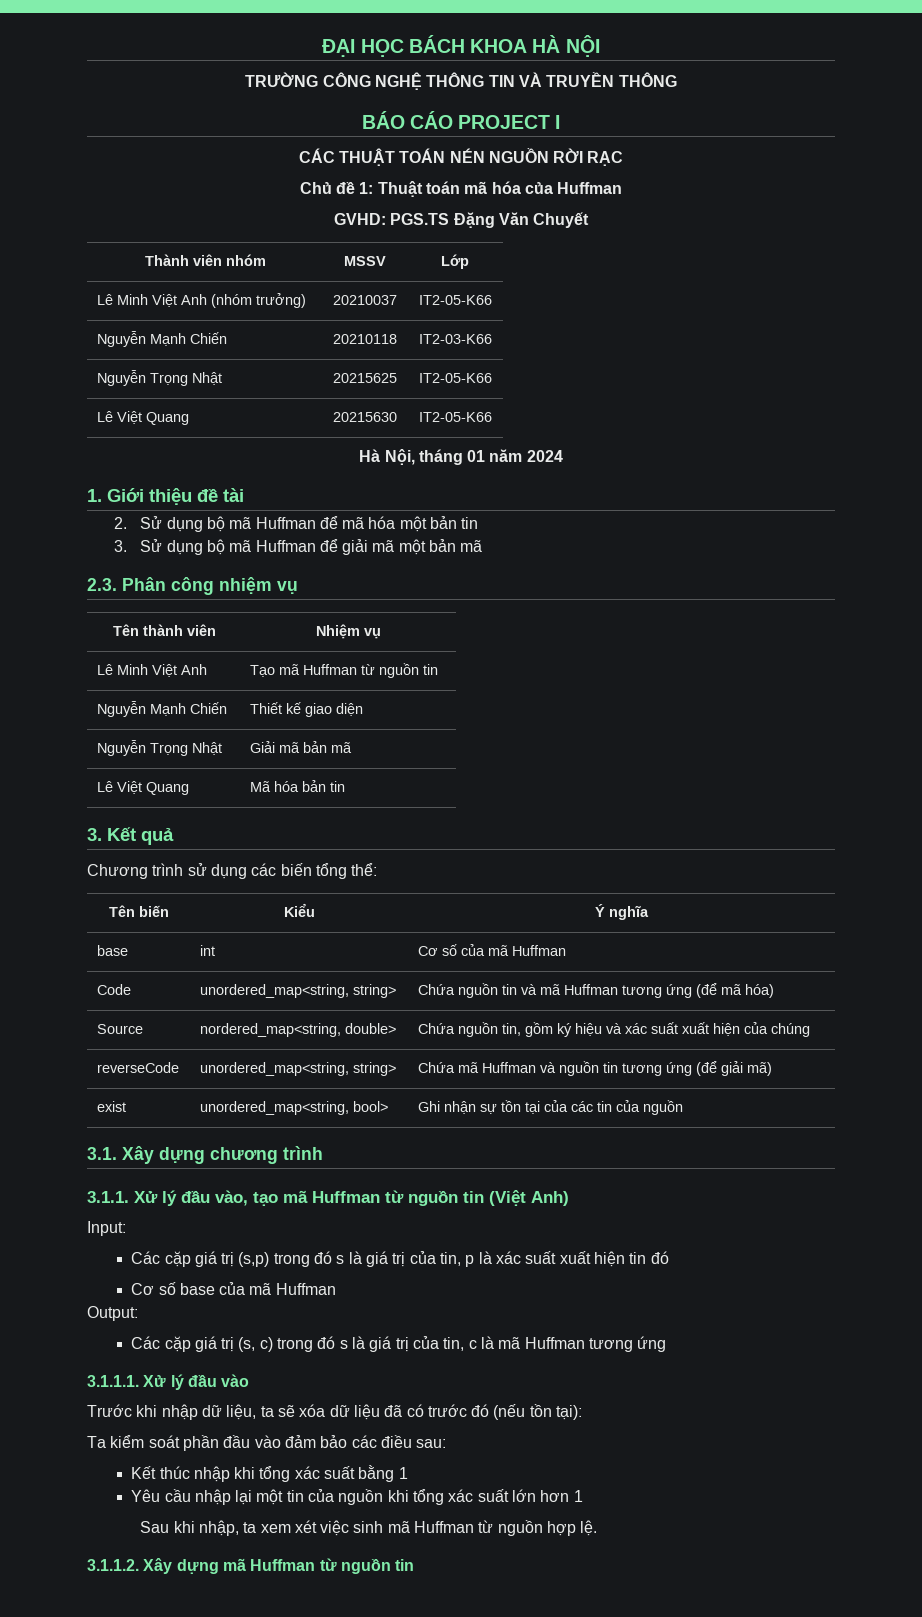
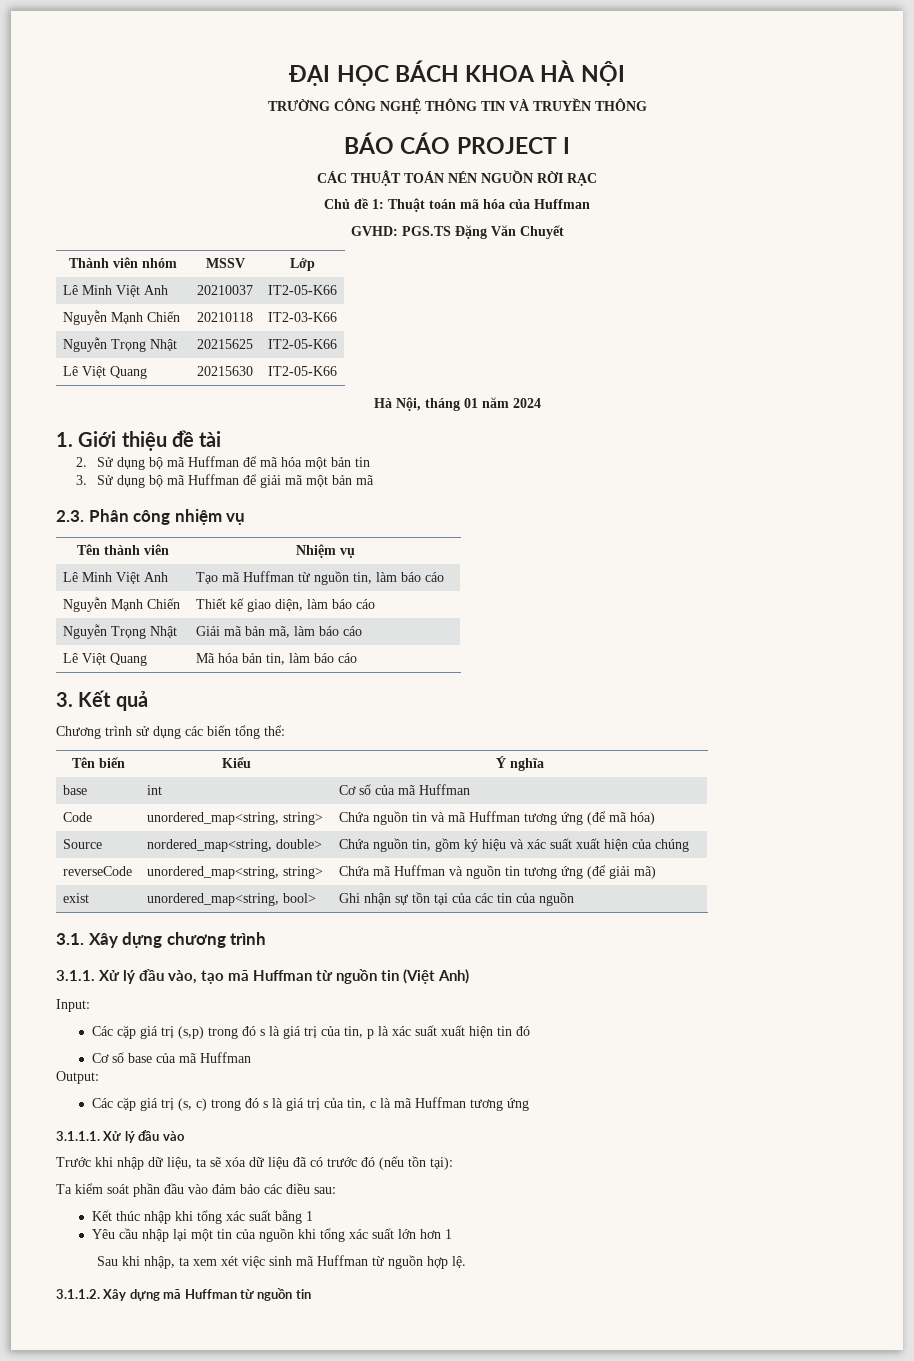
[211,293,307,308] (nhóm trưởng) -> (169, 290) none
[423,664,439,675] tin -> [353,572,445,584] tin, làm báo cáo
[336,703,364,716] diện -> [275,599,376,611] diện, làm báo cáo
[331,742,353,753] mã -> [269,626,363,638] mã, làm báo cáo
[330,781,346,792] tin -> [266,653,358,665] tin, làm báo cáo

